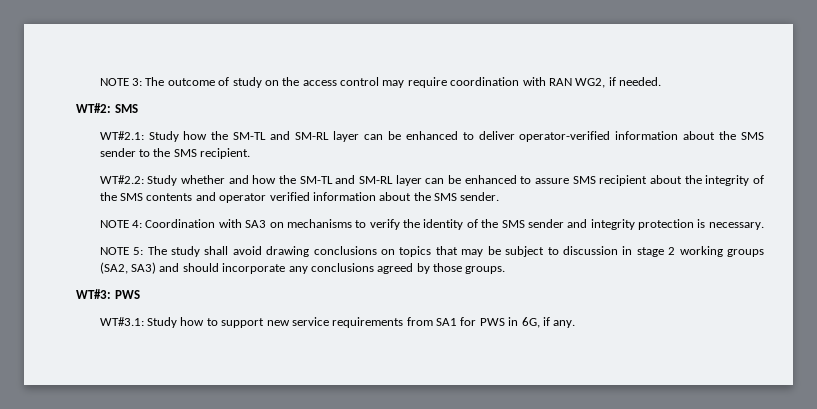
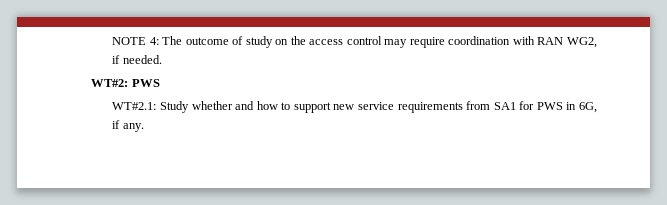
[99,78,143,86] NOTE 3: -> [112,37,159,45] NOTE 4:
[114,104,138,113] SMS -> [131,79,160,87] PWS
[183,131,764,142] [99,148,251,159] [99,175,765,186] [99,192,500,203] [99,219,764,230] [99,246,765,257] [99,262,506,274] [76,289,140,299] [99,317,178,328] how the SM-TL and SM-RL layer can be enhanced to deliver operator-verified information about the SMS sender to the SMS recipient. // WT#2.2: Study whether and how the SM-TL and SM-RL layer can be enhanced to assure SMS recipient about the integrity of the SMS contents and operator verified information about the SMS sender. // NOTE 4: Coordination with SA3 on mechanisms to verify the identity of the SMS sender and integrity protection is necessary. // NOTE 5: The study shall avoid drawing conclusions on topics that may be subject to discussion in stage 2 working groups (SA2, SA3) and should incorporate any conclusions agreed by those groups. // WT#3: PWS // WT#3.1: Study -> [191,101,255,110] whether and

